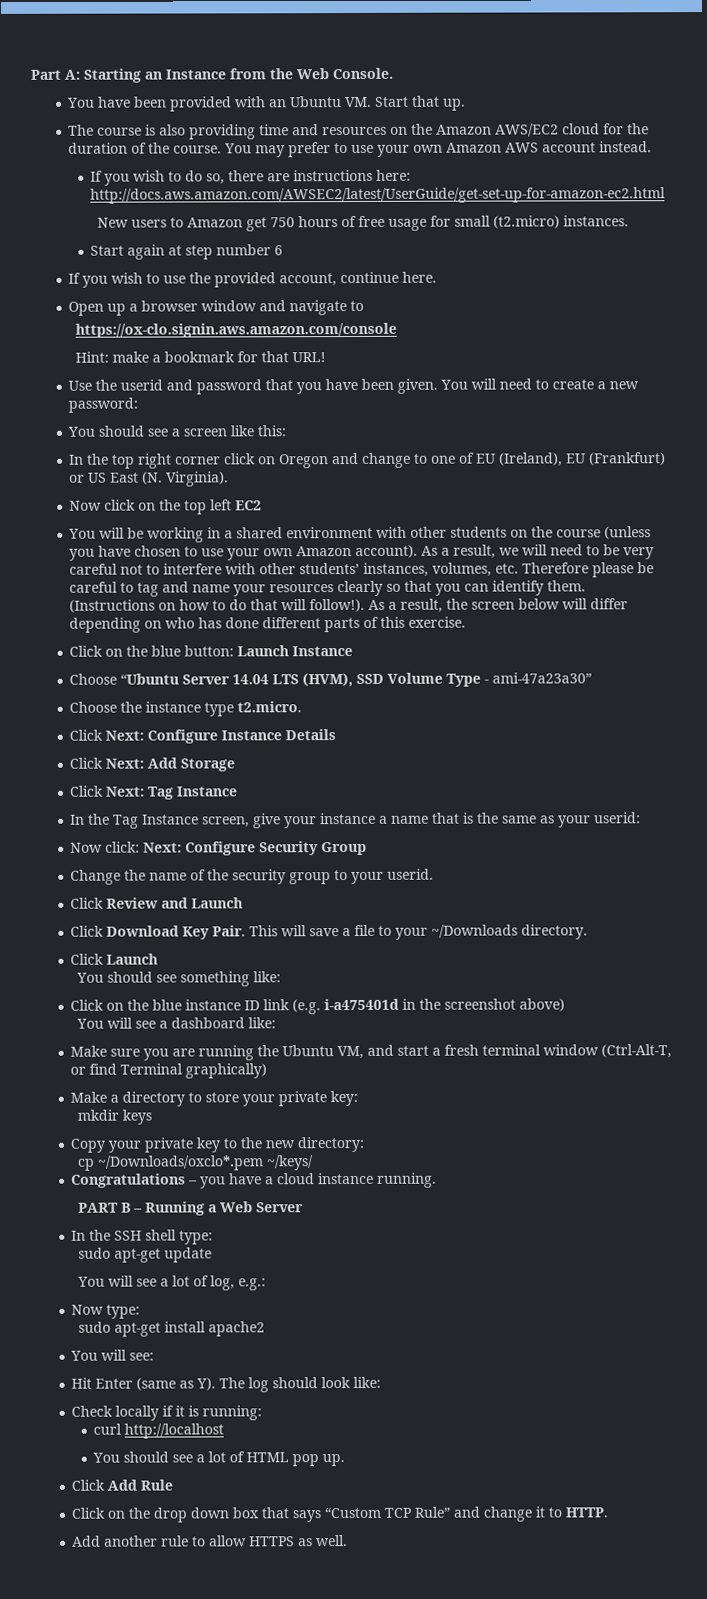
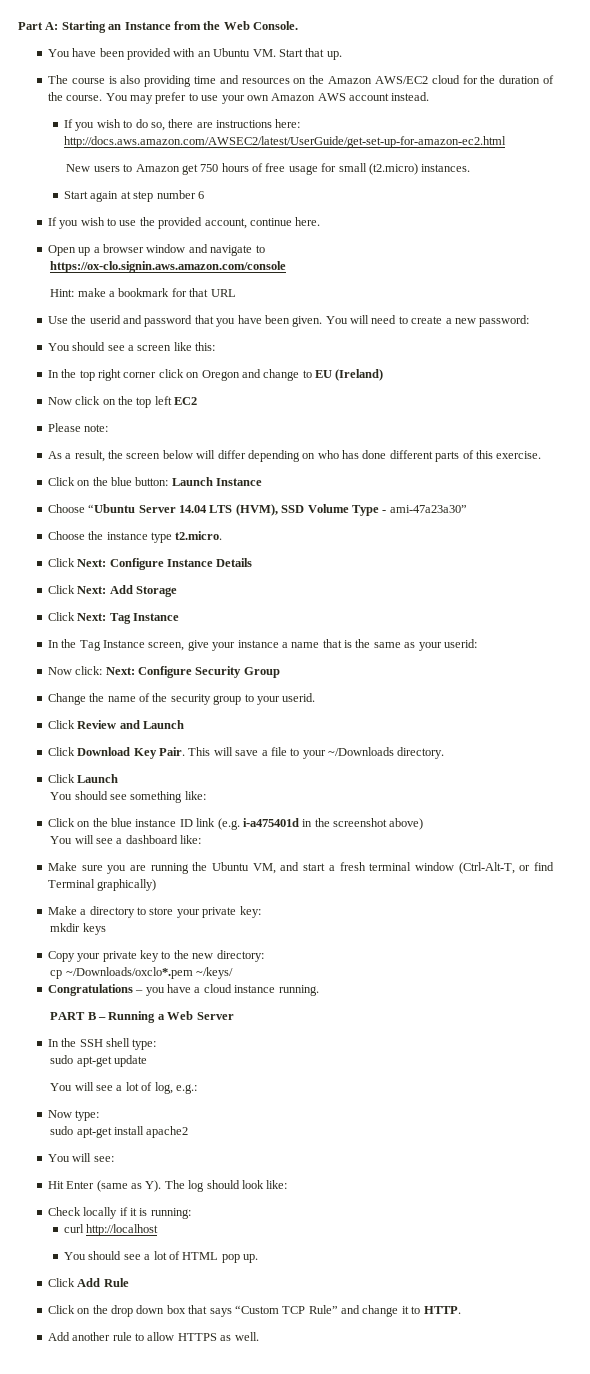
[291,352,326,363] URL! -> [210,289,236,297] URL
[431,452,667,467] [69,471,230,487] one of EU (Ireland), EU (Frankfurt) or US East (N. Virginia). -> [315,369,384,381] EU (Ireland)
[68,526,652,543] [69,544,655,561] [69,562,655,578] [69,580,587,597] [69,598,366,613] You will be working in a shared environment with other students on the course (unless you have chosen to use your own Amazon account). As a result, we will need to be very careful not to interfere with other students’ instances, volumes, etc. Therefore please be careful to tag and name your resources clearly so that you can identify them. (Instructions on how to do that will follow!). -> [47,423,109,432] Please note: //

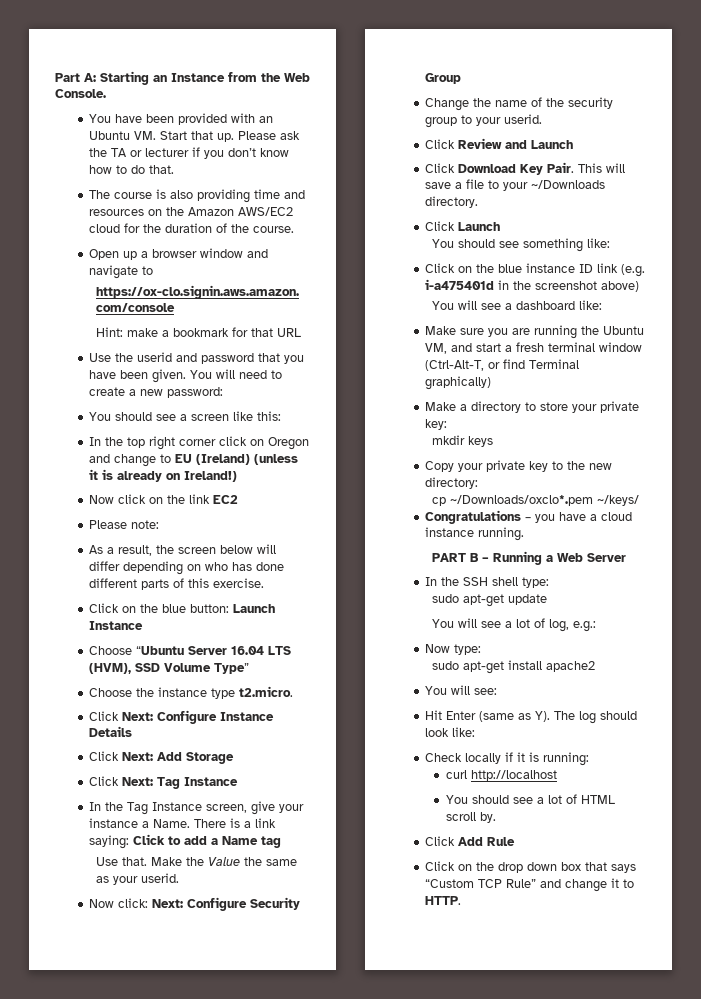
(342, 55) none -> [238,131,301,140] [89,147,290,159] [89,165,175,174] Please ask the TA or lecturer if you don’t know how to do that.
[105,92,430,104] [64,119,301,131] [64,136,507,148] [66,163,471,175] [64,190,204,202] [47,217,321,229] You may prefer to use your own Amazon AWS account instead. // If you wish to do so, there are instructions here: http://docs.aws.amazon.com/AWSEC2/latest/UserGuide/get-set-up-for-amazon-ec2.html // New users to Amazon get 750 hours of free usage for small (t2.micro) instances. // Start again at step number 6 // If you wish to use the provided account, continue here. -> (295, 229) none
(384, 375) none -> [254,454,299,465] [89,469,238,482] (unless it is already on Ireland!)
[136,396,172,408] top left -> [189,494,211,504] link
[179,505,208,513] 14.04 -> [231,646,265,655] 16.04
[351,505,467,516] Type - ami-47a23a30” -> [214,663,250,674] Type”
[291,639,353,648] name that is -> [153,818,277,828] [89,834,282,849] [95,857,240,866] Name. There is a link saying: Click to add a Name tag // Use that. Make the Value
[443,639,477,648] userid: -> [140,873,179,883] userid.
[221,1254,259,1263] pop up. -> [445,812,496,823] scroll by.
[47,1332,259,1341] // Add another rule to allow HTTPS as well. -> (462, 900) none

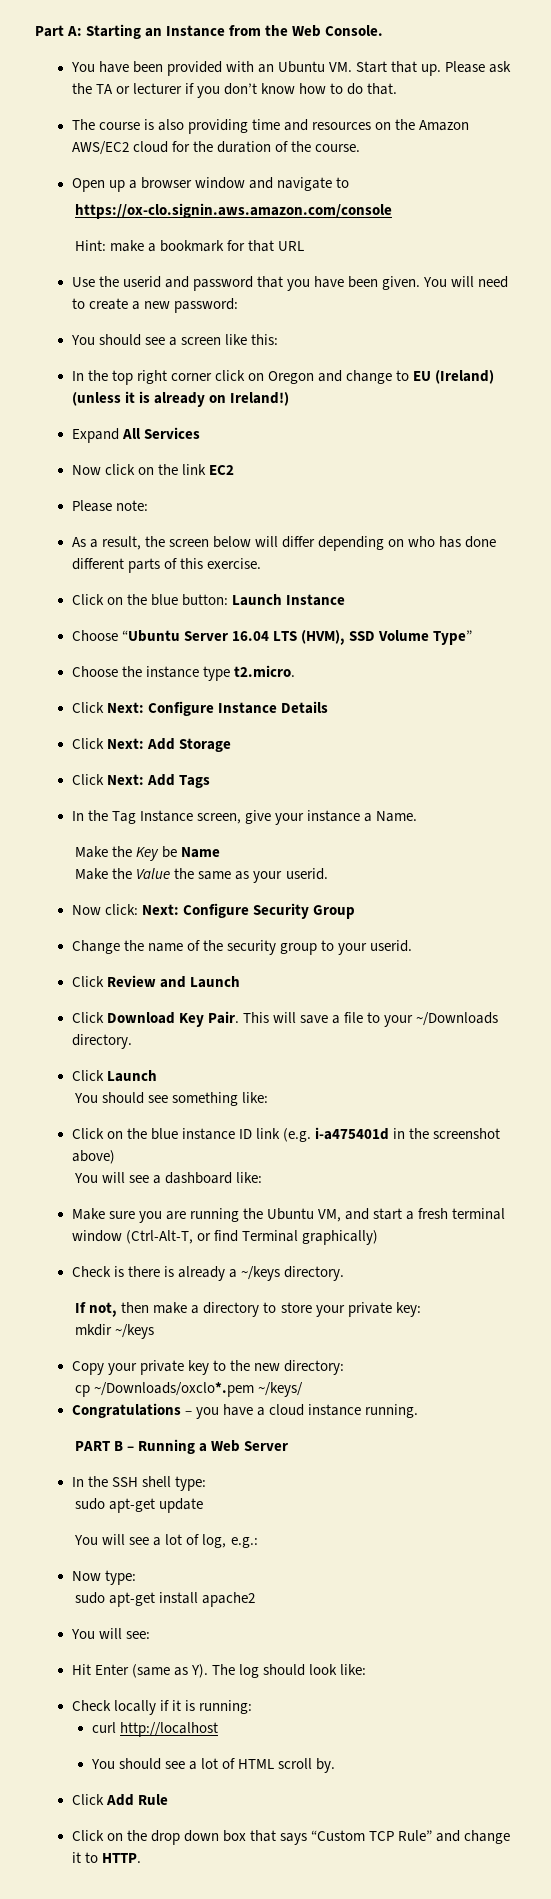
(238, 476) none -> [71,427,200,443] // Expand All Services
[157,777,239,789] Tag Instance -> [146,774,210,788] Add Tags
[194,818,277,828] [89,834,282,849] [95,857,147,866] There is a link saying: Click to add a Name tag // Use that. -> [75,846,221,861] // Make the Key be Name //
[425,402,457,411] Make -> [71,1266,344,1281] [75,1302,188,1317] Check is there is already a ~/keys directory. // If not, then make
[467,436,493,447] keys -> [115,1324,155,1339] ~/keys

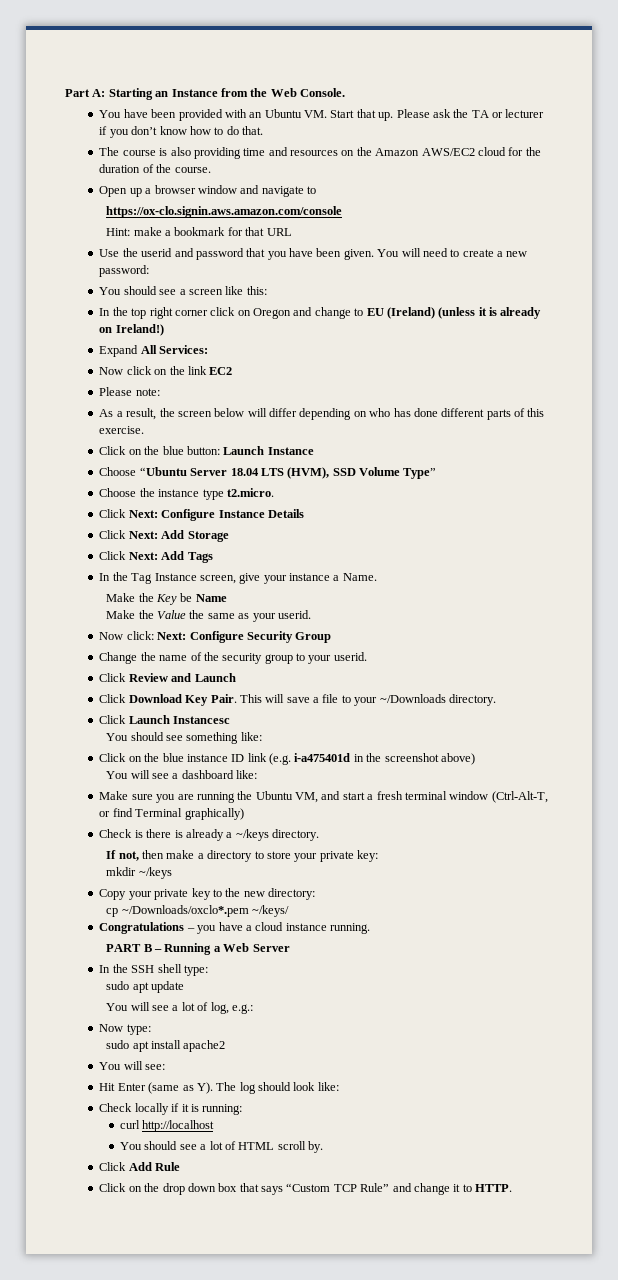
[143,427,200,439] Services -> [159,345,209,354] Services:
[231,631,269,641] 16.04 -> [230,468,259,476] 18.04
(157, 1076) none -> [173,716,231,724] Instancesc
[109,1498,156,1513] apt-get -> [132,982,149,993] apt
[109,1592,156,1607] apt-get -> [132,1041,149,1052] apt

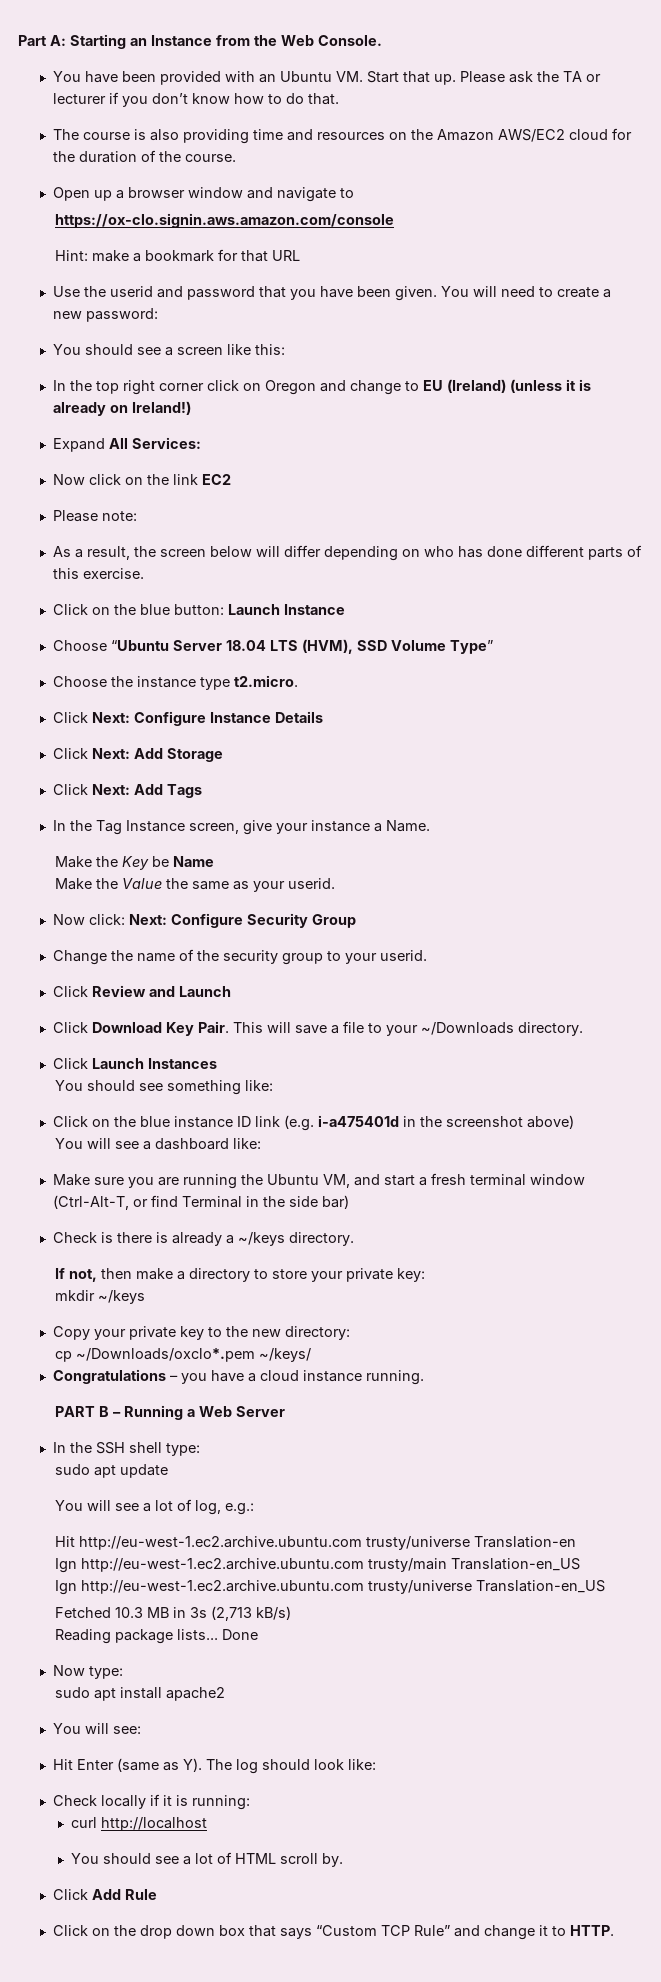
[173,716,231,724] Instancesc -> [147,1058,217,1069] Instances
[184,808,244,820] graphically) -> [245,1195,349,1209] in the side bar)
(253, 1009) none -> [55,1536,577,1550] [55,1558,581,1573] [55,1580,606,1595] [55,1606,292,1621] [55,1629,259,1644] // Hit http://eu-west-1.ec2.archive.ubuntu.com trusty/universe Translation-en // Ign http://eu-west-1.ec2.archive.ubuntu.com trusty/main Translation-en_US // Ign http://eu-west-1.ec2.archive.ubuntu.com trusty/universe Translation-en_US // Fetched 10.3 MB in 3s (2,713 kB/s) // Reading package lists... Done

